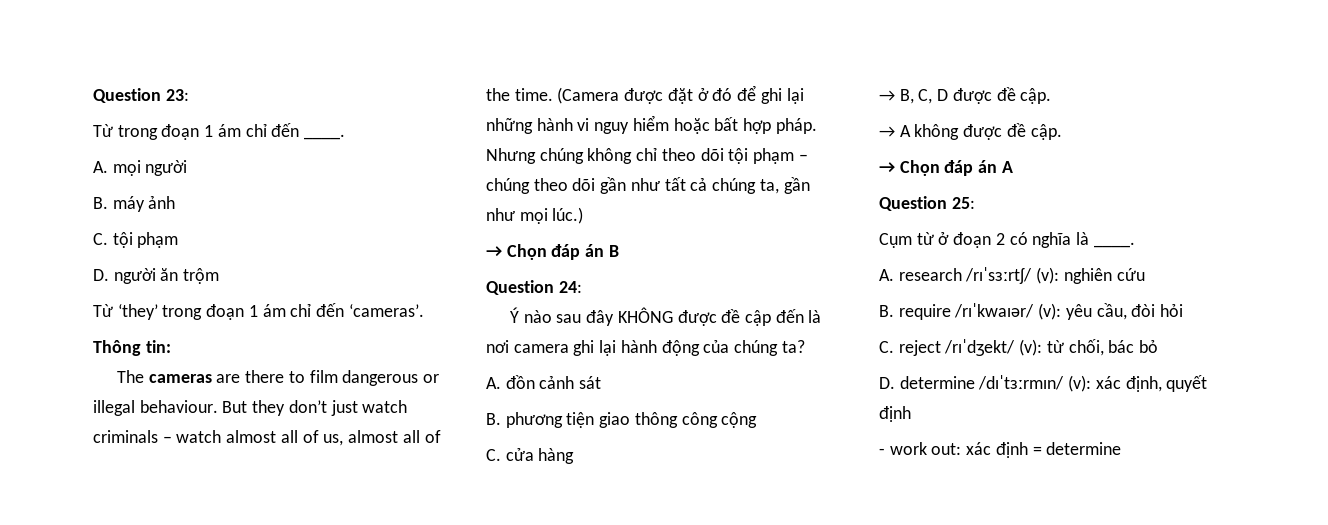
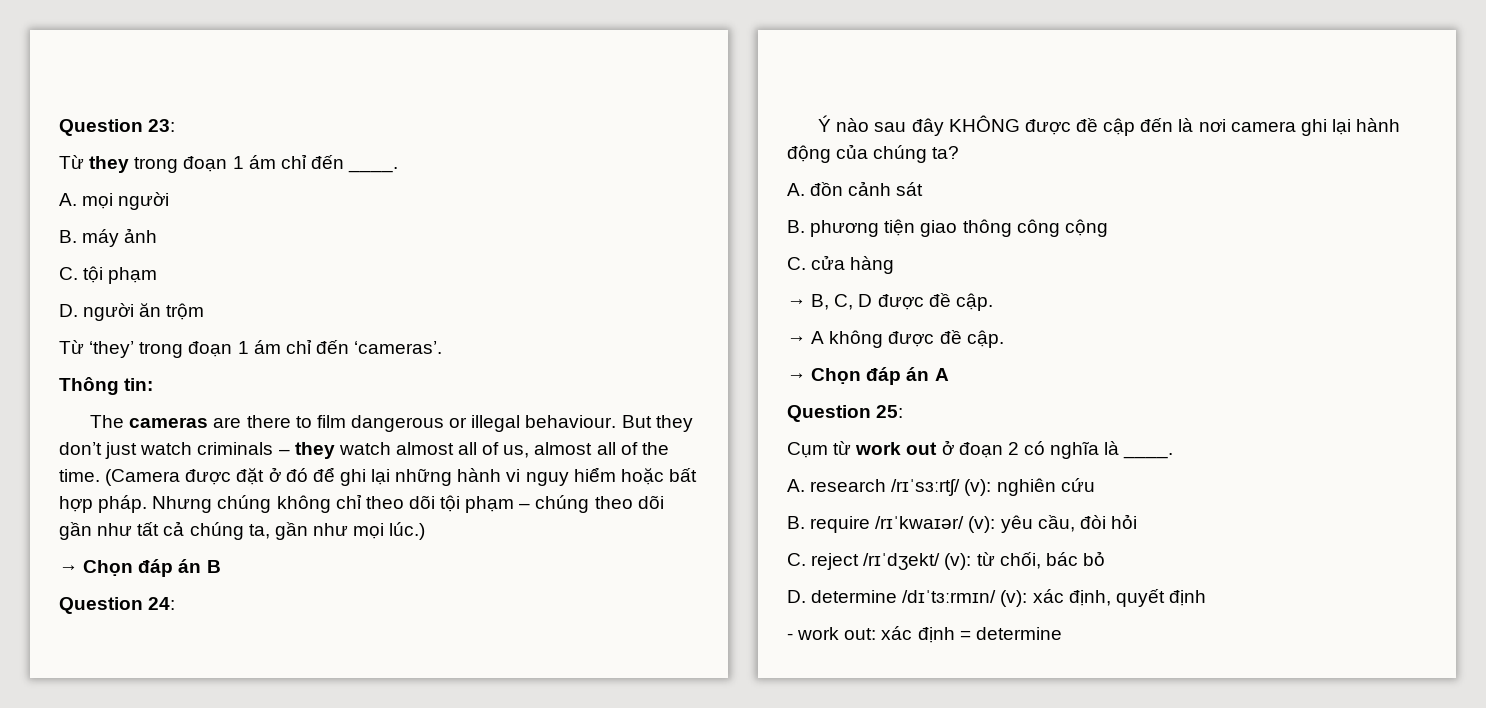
(113, 130) none -> [89,156,130,173] they
(172, 439) none -> [294,442,335,459] they
(934, 238) none -> [855,442,938,455] work out

